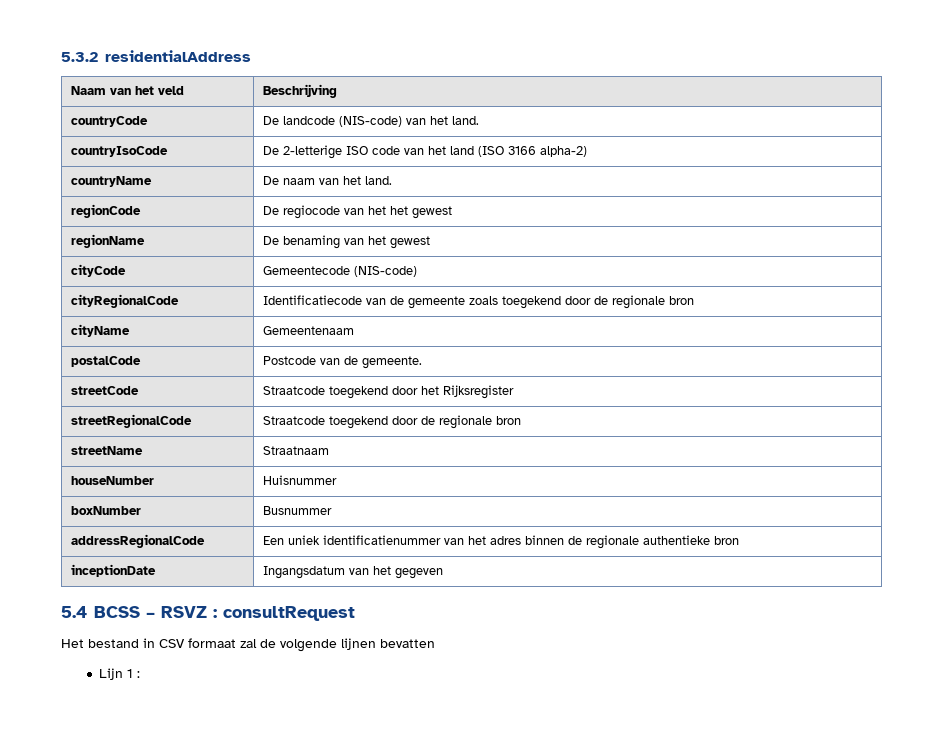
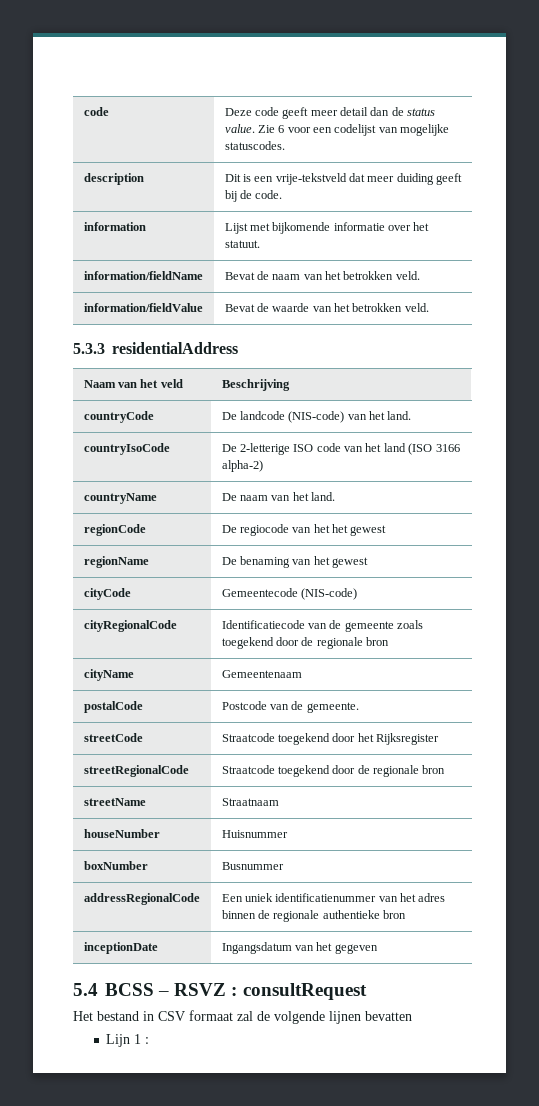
[61,52,98,62] 5.3.2 -> [83,107,109,116] [224,107,436,119] [224,124,450,136] [224,141,285,150] [83,173,144,185] [224,173,463,185] [224,190,283,202] [83,222,146,231] [224,222,430,234] [224,240,260,248] [83,271,203,280] [224,271,420,280] [83,303,203,312] [224,303,429,312] [73,343,105,354] code | Deze code geeft meer detail dan de status value. Zie 6 voor een codelijst van mogelijke statuscodes. // description | Dit is een vrije-tekstveld dat meer duiding geeft bij de code. // information | Lijst met bijkomende informatie over het statuut. // information/fieldName | Bevat de naam van het betrokken veld. // information/fieldValue | Bevat de waarde van het betrokken veld. // 5.3.3

